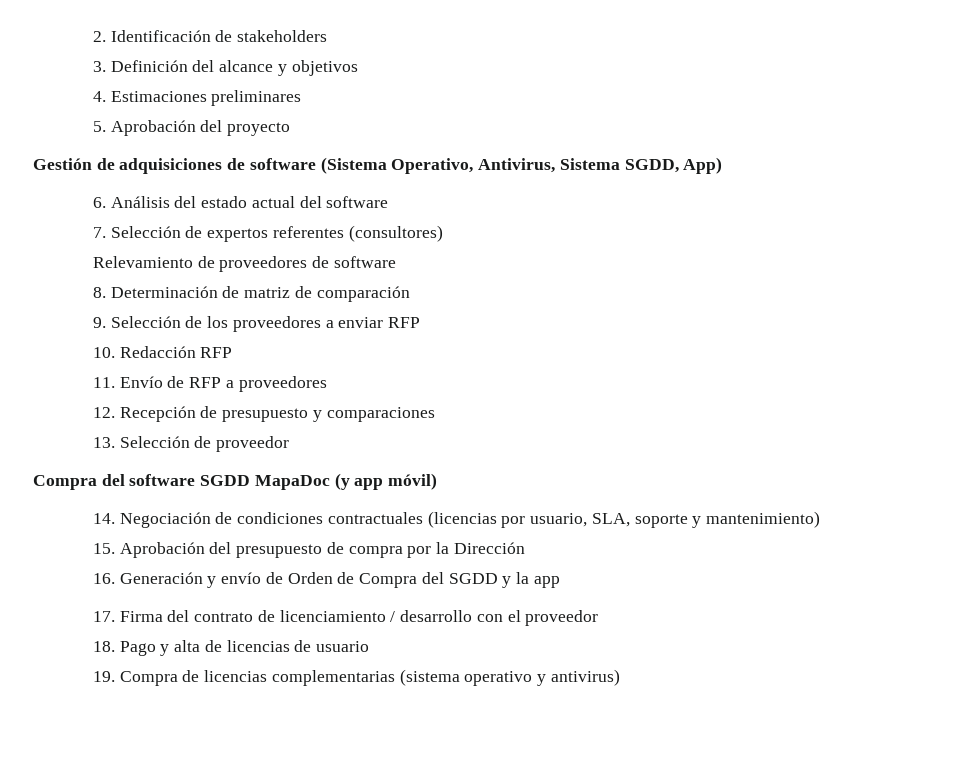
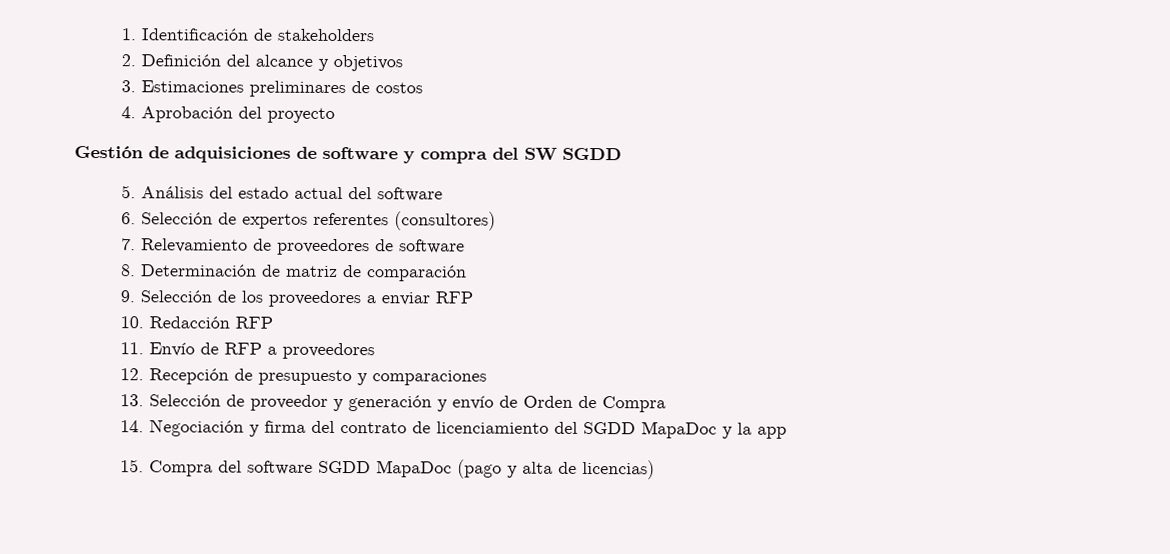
[92,31,106,42] 2. -> [121,28,137,41] 1.
[92,61,106,72] 3. -> [121,54,137,67] 2.
[92,91,106,102] 4. -> [121,80,137,93] 3.
[92,121,106,132] // 5. -> [351,81,424,94] [121,106,137,119] de costos // 4.
[320,157,723,174] [92,197,106,208] (Sistema Operativo, Antivirus, Sistema SGDD, App) // 6. -> [403,147,622,164] [121,185,137,199] y compra del SW SGDD // 5.
[92,227,106,238] 7. -> [121,212,137,225] 6.
(443, 233) none -> [121,238,137,251] 7.
[33,473,438,490] [92,511,820,528] [92,542,525,558] [92,572,203,584] // Compra del software SGDD MapaDoc (y app móvil) // 14. Negociación de condiciones contractuales (licencias por usuario, SLA, soporte y mantenimiento) // 15. Aprobación del presupuesto de compra por la Dirección // 16. Generación -> [333,395,433,412] y generación
(418, 580) none -> [120,419,550,437] // 14. Negociación y firma del contrato de licenciamiento
(498, 578) none -> [641,421,718,439] MapaDoc
[92,610,599,626] [92,640,370,656] [92,669,620,686] 17. Firma del contrato de licenciamiento / desarrollo con el proveedor // 18. Pago y alta de licencias de usuario // 19. Compra de licencias complementarias (sistema operativo y antivirus) -> [120,459,656,480] 15. Compra del software SGDD MapaDoc (pago y alta de licencias)

